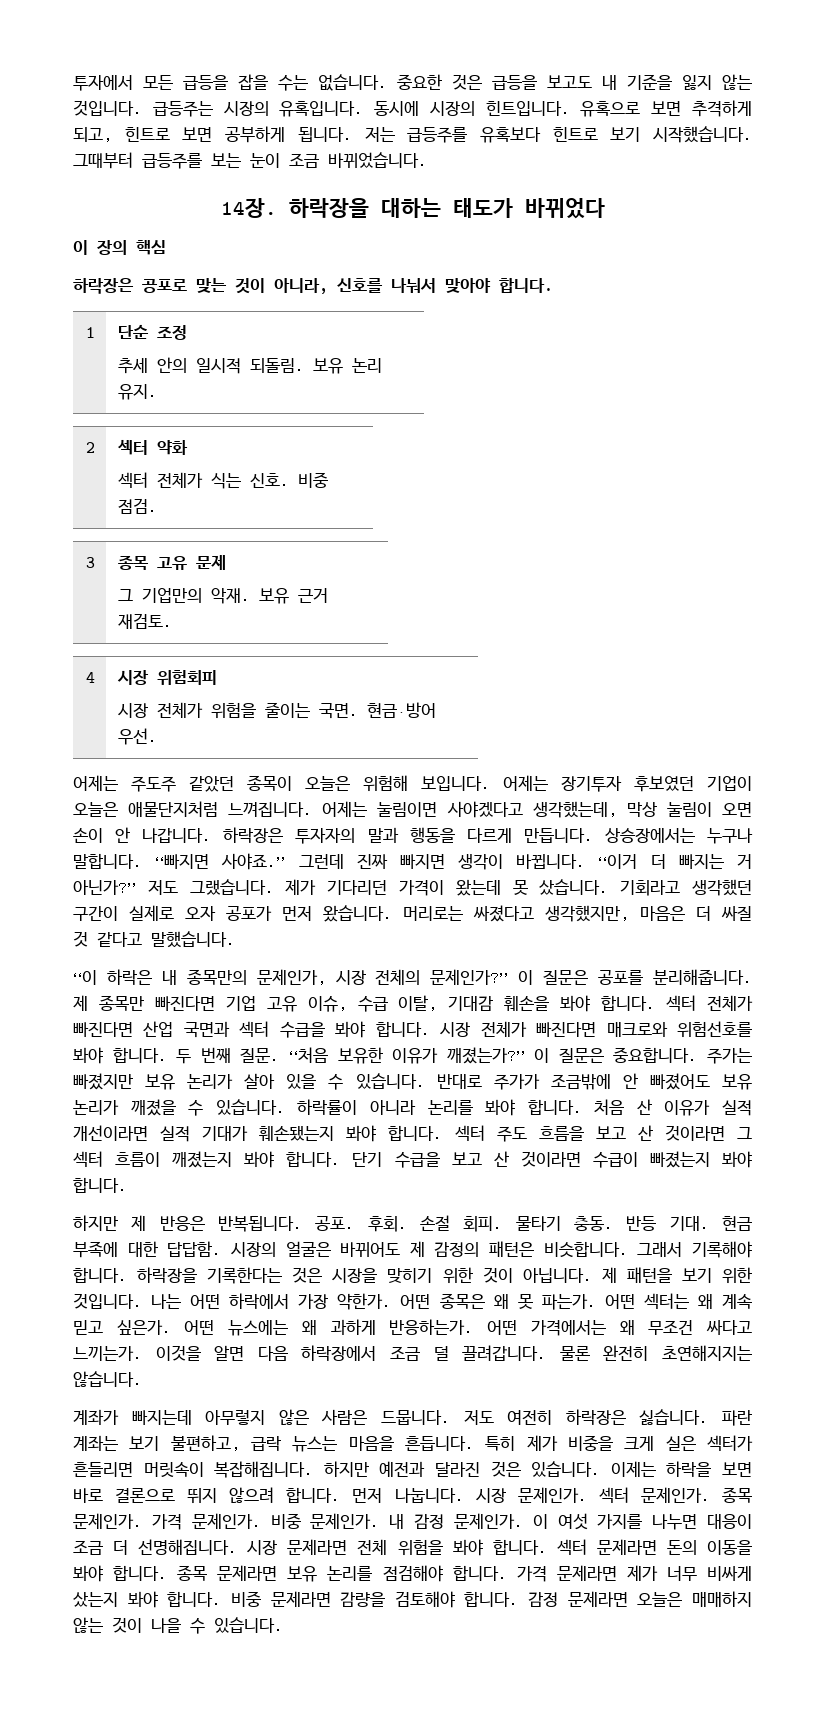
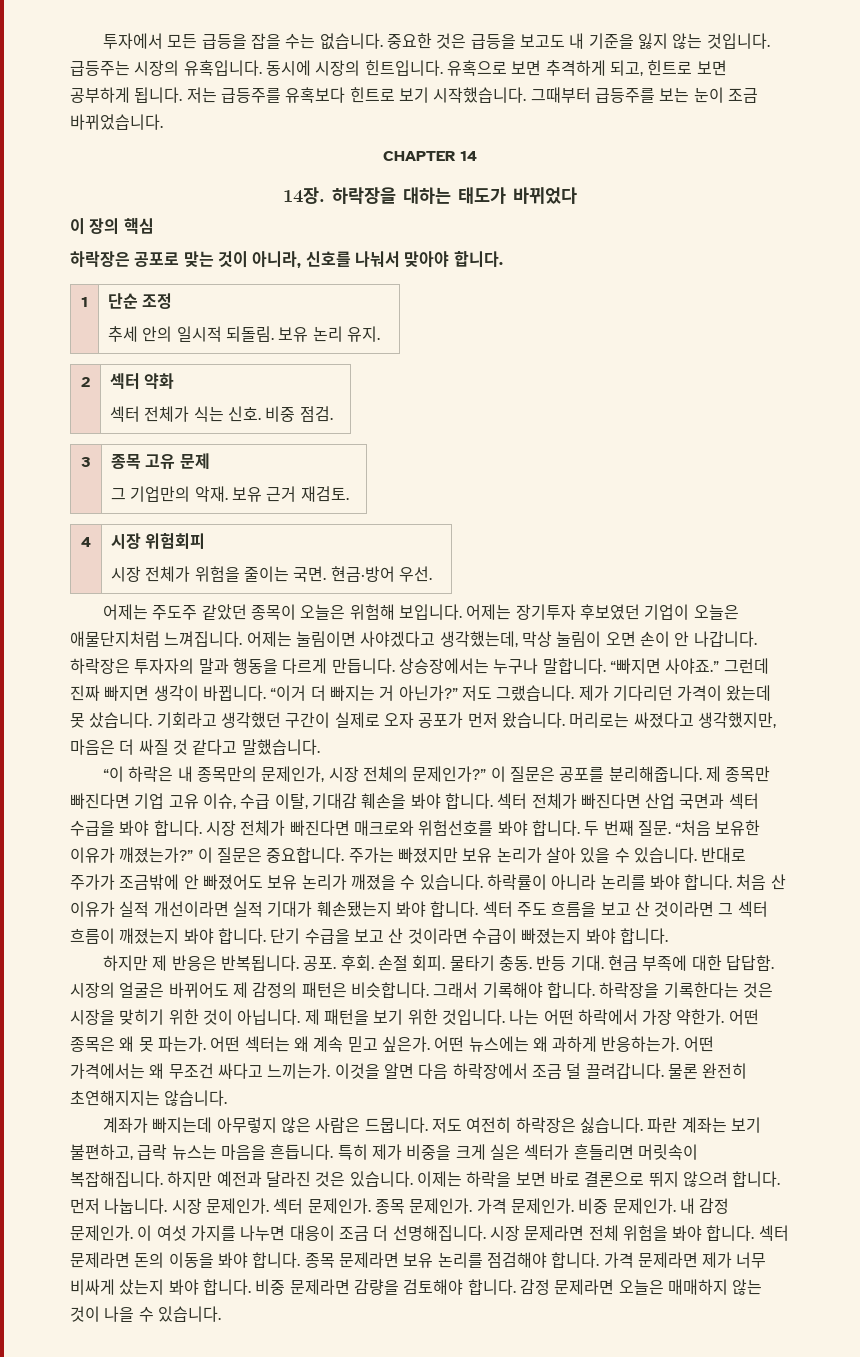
(427, 160) none -> [383,151,477,161] // CHAPTER 14

